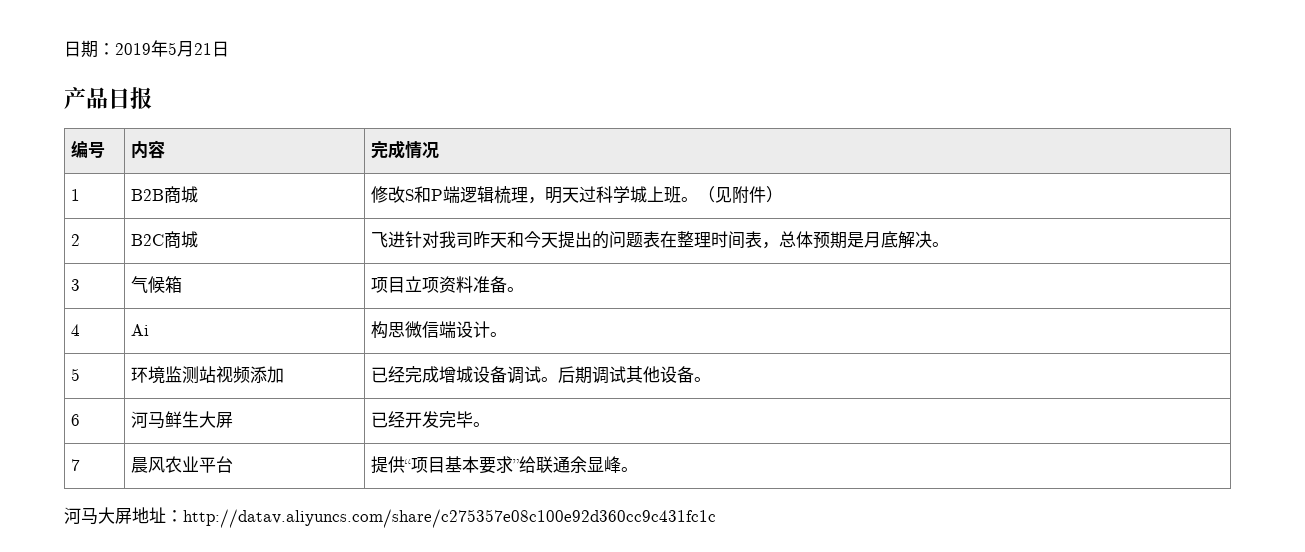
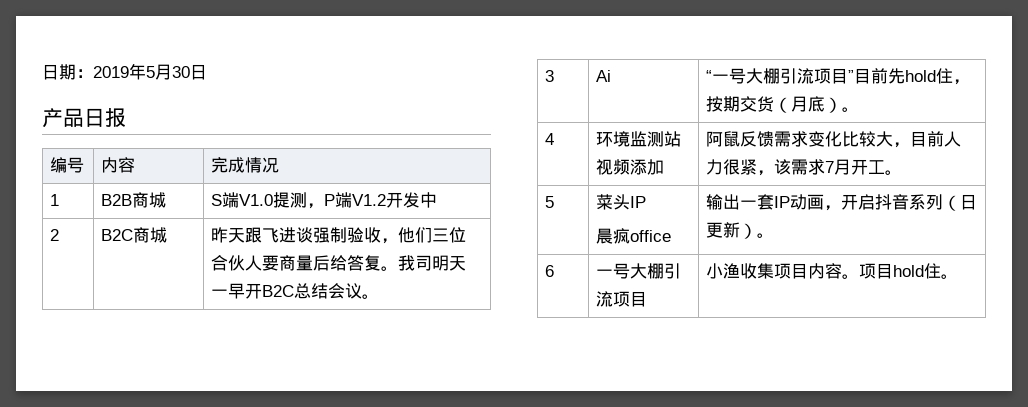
[194,43,212,55] 21 -> [172,66,190,78] 30
[370,186,783,204] [70,234,80,246] [130,231,198,248] [370,231,949,249] [70,279,80,291] [130,276,182,293] [370,276,524,293] [70,324,80,336] [130,324,149,336] [370,321,507,339] [70,368,80,381] 修改S和P端逻辑梳理，明天过科学城上班。（见附件） // 2 | B2C商城 | 飞进针对我司昨天和今天提出的问题表在整理时间表，总体预期是月底解决。 // 3 | 气候箱 | 项目立项资料准备。 // 4 | Ai | 构思微信端设计。 // 5 -> [211,192,438,209] [50,229,60,241] [101,227,168,243] [211,227,467,244] [211,255,467,271] [211,283,380,299] [545,70,555,82] [596,70,612,82] [706,68,971,85] [706,96,860,113] [545,133,555,145] S端V1.0提测，P端V1.2开发中 // 2 | B2C商城 | 昨天跟飞进谈强制验收，他们三位合伙人要商量后给答复。我司明天一早开B2C总结会议。 // 3 | Ai | “一号大棚引流项目”目前先hold住，按期交货（月底）。 // 4
[370,366,711,384] [70,414,80,426] [130,411,233,429] [370,411,490,428] [70,459,80,471] [130,456,233,473] [370,456,638,474] [64,507,716,528] 已经完成增城设备调试。后期调试其他设备。 // 6 | 河马鲜生大屏 | 已经开发完毕。 // 7 | 晨风农业平台 | 提供“项目基本要求”给联通余显峰。 // 河马大屏地址：http://datav.aliyuncs.com/share/c275357e08c100e92d360cc9c431fc1c -> [706,131,962,148] [706,159,903,176] [545,196,555,208] [596,194,647,210] [596,228,672,244] [706,194,978,211] [706,222,775,239] [545,265,555,277] [596,263,682,279] [596,291,648,307] [706,263,959,279] 阿鼠反馈需求变化比较大，目前人力很紧，该需求7月开工。 // 5 | 菜头IP // 晨疯office | 输出一套IP动画，开启抖音系列（日更新）。 // 6 | 一号大棚引流项目 | 小渔收集项目内容。项目hold住。

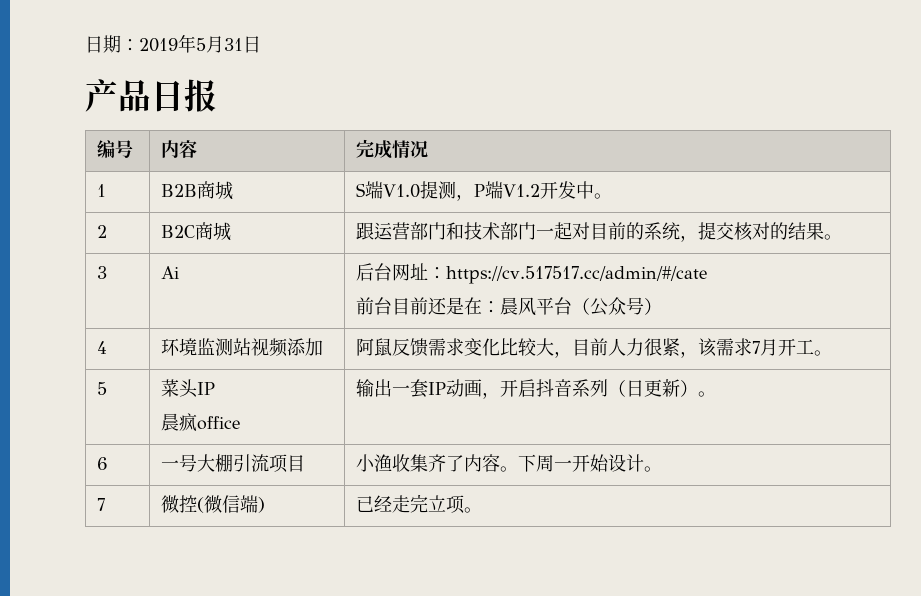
[172,66,190,78] 30 -> [224,38,243,51] 31
(438, 200) none -> [593,193,612,199] 。
[211,227,467,244] [211,255,467,271] [211,283,380,299] [545,70,555,82] [596,70,612,82] [706,68,971,85] [706,96,860,113] 昨天跟飞进谈强制验收，他们三位合伙人要商量后给答复。我司明天一早开B2C总结会议。 // 3 | Ai | “一号大棚引流项目”目前先hold住，按期交货（月底）。 -> [355,222,842,242] [96,266,107,279] [160,266,179,279] [355,263,707,284] [355,297,662,316] 跟运营部门和技术部门一起对目前的系统，提交核对的结果。 // 3 | Ai | 后台网址：https://cv.517517.cc/admin/#/cate // 前台目前还是在：晨风平台（公众号）
[774,263,942,279] 项目内容。项目hold住 -> [427,454,662,472] [96,498,105,511] [160,495,265,513] [355,494,465,514] 齐了内容。下周一开始设计。 // 7 | 微控(微信端) | 已经走完立项

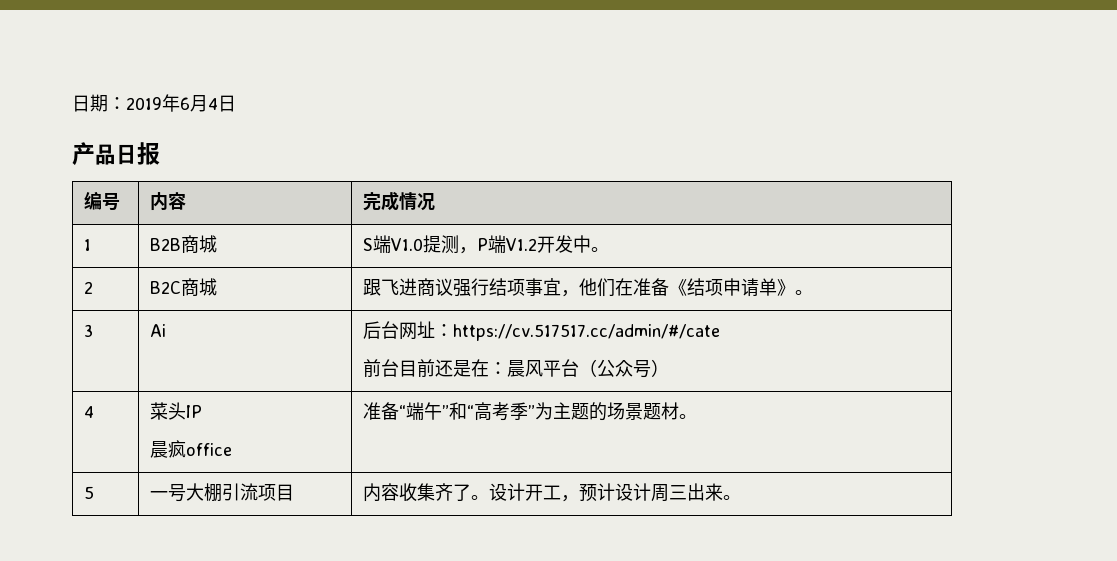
[196,36,243,53] 5月31 -> [180,95,218,112] 6月4
[373,222,824,242] 运营部门和技术部门一起对目前的系统，提交核对的结果 -> [380,278,795,297] 飞进商议强行结项事宜，他们在准备《结项申请单》
[160,338,323,357] [355,338,832,358] [96,382,107,395] [160,379,215,398] [160,413,240,432] [355,379,716,399] [96,457,108,470] 环境监测站视频添加 | 阿鼠反馈需求变化比较大，目前人力很紧，该需求7月开工。 // 5 | 菜头IP // 晨疯office | 输出一套IP动画，开启抖音系列（日更新）。 // 6 -> [149,402,202,420] [149,440,232,458] [362,402,697,421] [83,486,94,499] 菜头IP // 晨疯office | 准备“端午”和“高考季”为主题的场景题材。 // 5
[355,454,392,472] 小渔 -> [362,483,399,502] 内容
[463,454,662,472] [96,498,105,511] [160,495,265,513] [355,494,465,514] 内容。下周一开始设计。 // 7 | 微控(微信端) | 已经走完立项 -> [470,483,723,502] 。设计开工，预计设计周三出来

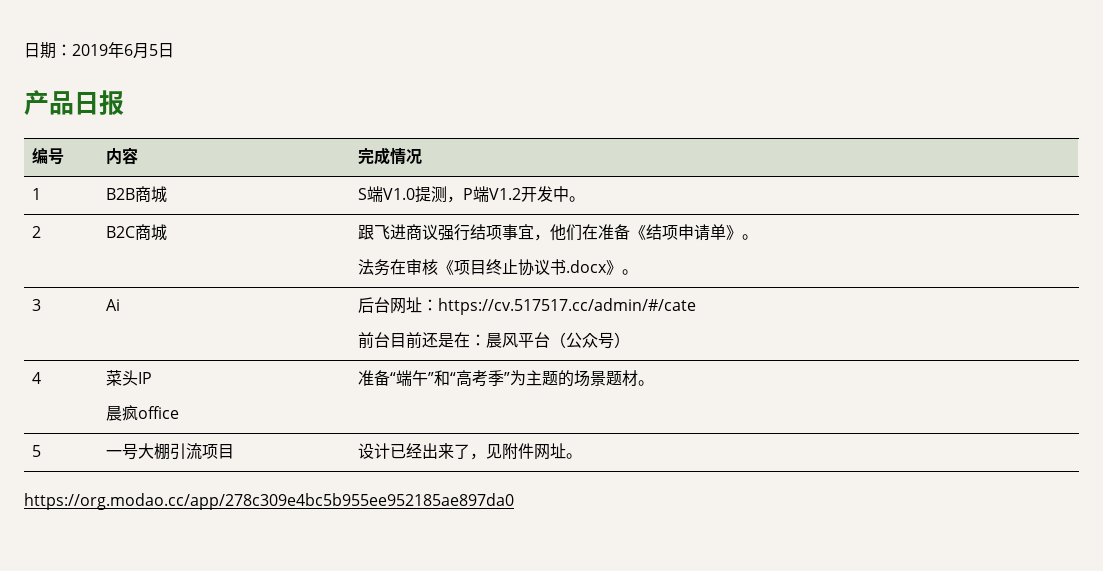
[208,98,218,110] 4 -> [149,44,158,56] 5
(813, 292) none -> [357,259,638,276] // 法务在审核《项目终止协议书.docx》。
[362,483,741,502] 内容收集齐了。设计开工，预计设计周三出来。 -> [357,443,582,460] [24,493,514,510] 设计已经出来了，见附件网址。 // https://org.modao.cc/app/278c309e4bc5b955ee952185ae897da0

